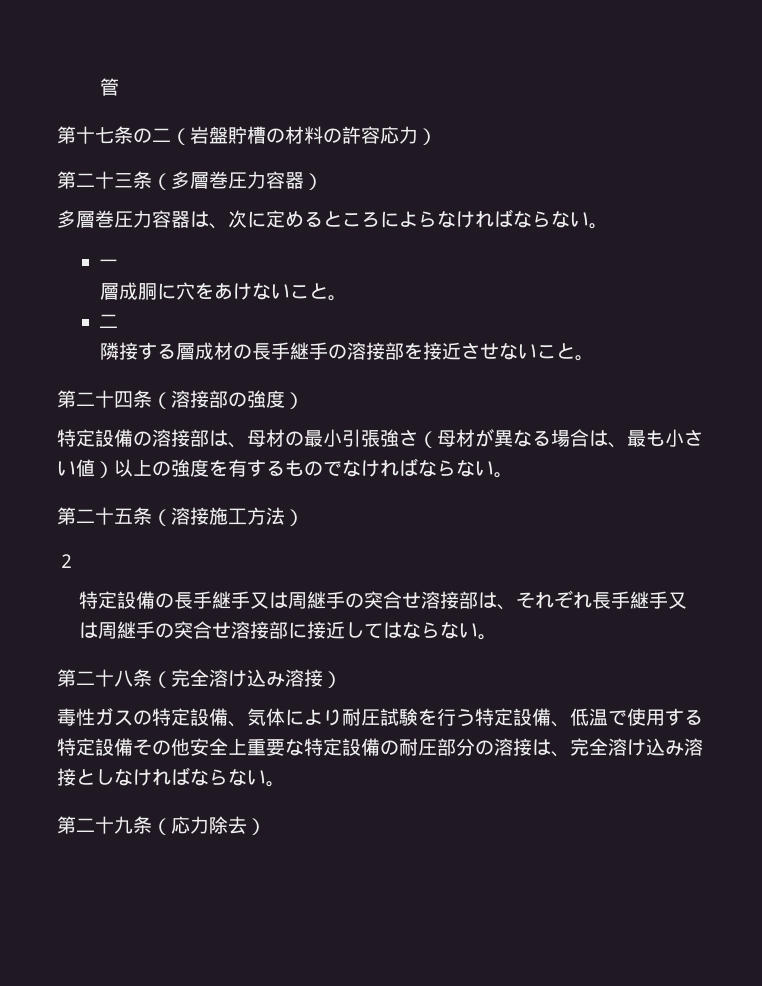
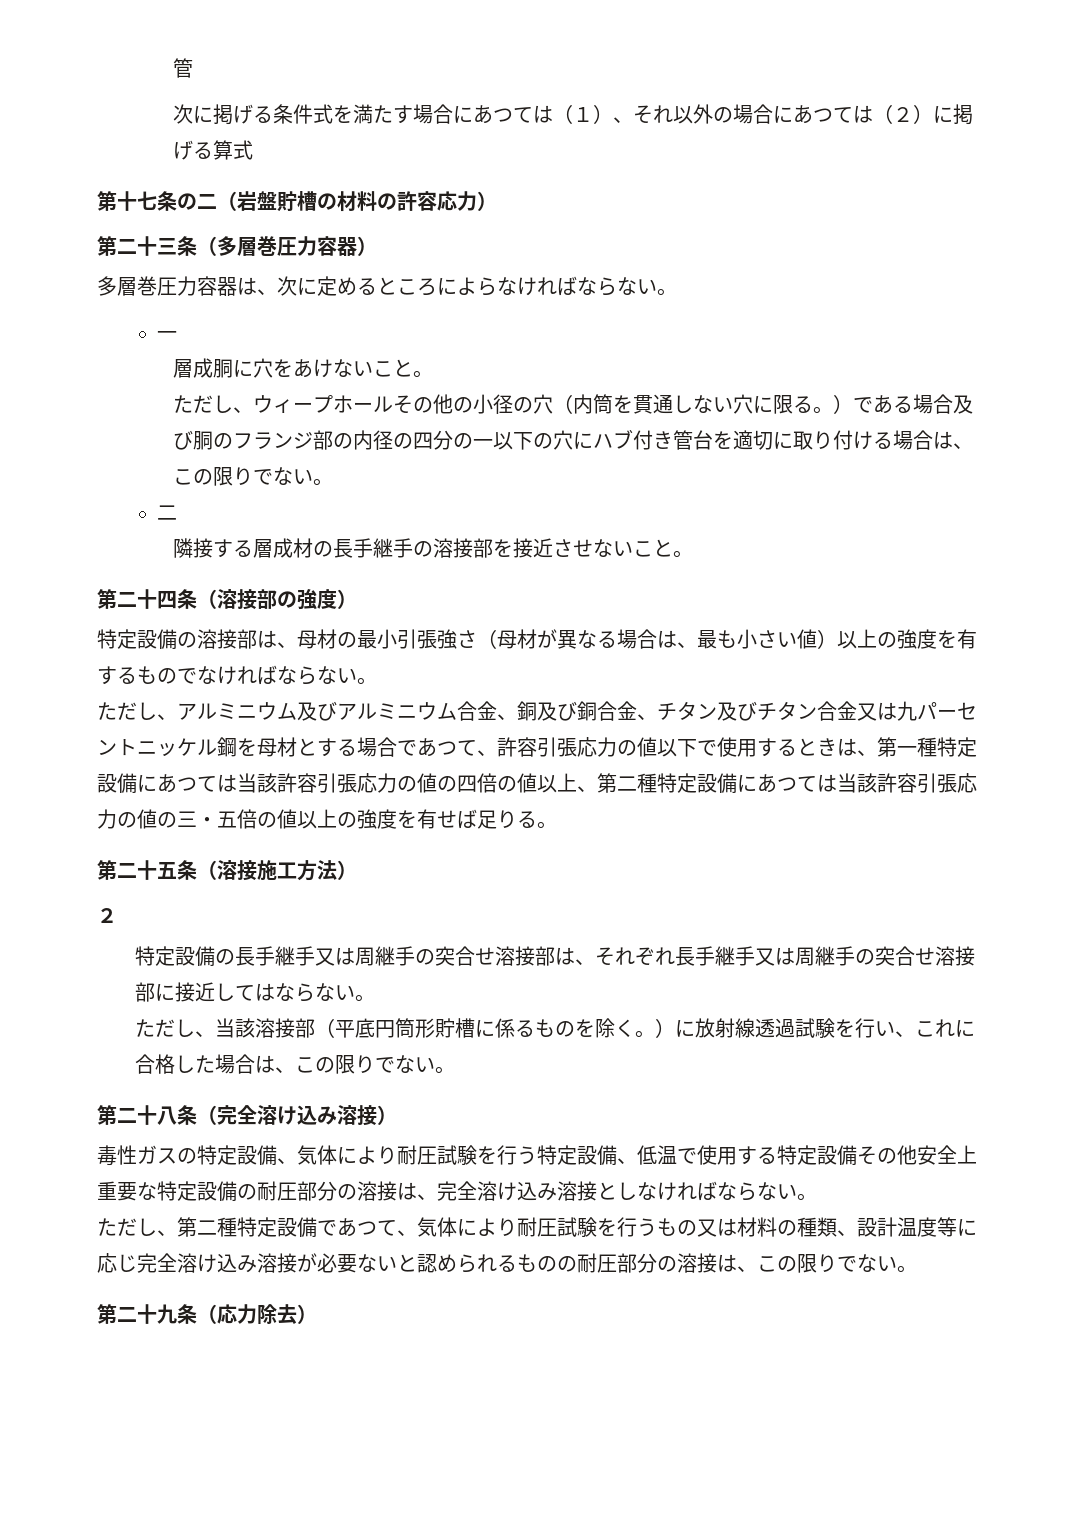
[100,78,120,96] 管 -> [173,58,194,78] [173,104,974,125] [173,140,254,160] 管 // 次に掲げる条件式を満たす場合にあつては（１）、それ以外の場合にあつては（２）に掲げる算式
(348, 298) none -> [173,394,974,414] [173,429,974,450] [173,466,334,486] // ただし、ウィープホールその他の小径の穴（内筒を貫通しない穴に限る。）である場合及び胴のフランジ部の内径の四分の一以下の穴にハブ付き管台を適切に取り付ける場合は、この限りでない。
(513, 475) none -> [97,701,977,721] [97,737,977,757] [97,773,977,794] [97,809,557,829] // ただし、アルミニウム及びアルミニウム合金、銅及び銅合金、チタン及びチタン合金又は九パーセントニッケル鋼を母材とする場合であつて、許容引張応力の値以下で使用するときは、第一種特定設備にあつては当該許容引張応力の値の四倍の値以上、第二種特定設備にあつては当該許容引張応力の値の三・五倍の値以上の強度を有せば足りる。
(497, 637) none -> [135,1018,976,1039] [135,1054,456,1074] // ただし、当該溶接部（平底円筒形貯槽に係るものを除く。）に放射線透過試験を行い、これに合格した場合は、この限りでない。
(285, 784) none -> [97,1217,977,1238] [97,1253,917,1273] // ただし、第二種特定設備であつて、気体により耐圧試験を行うもの又は材料の種類、設計温度等に応じ完全溶け込み溶接が必要ないと認められるものの耐圧部分の溶接は、この限りでない。

